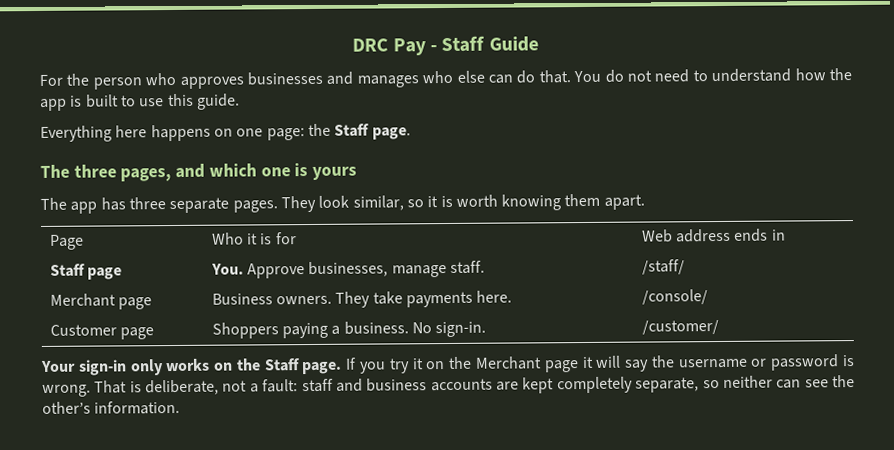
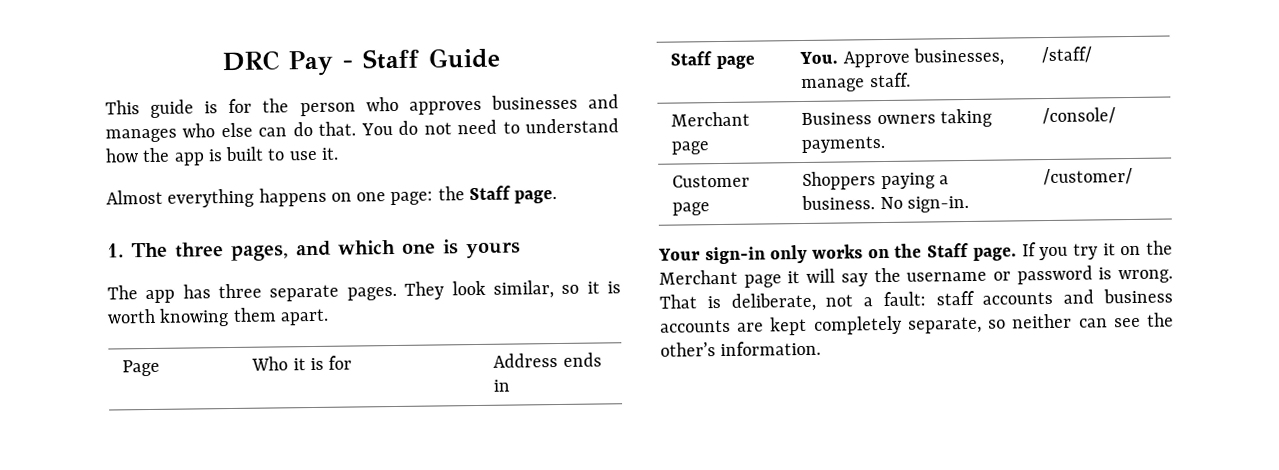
[39,74,63,86] For -> [105,98,253,118] This guide is for
[167,93,240,110] [40,125,148,142] this guide. // Everything here -> [320,147,339,160] [106,188,255,208] it. // Almost everything
(411, 133) none -> [107,243,124,258] 1.
[641,228,732,243] Web address -> [493,352,559,368] Address
[276,290,513,308] owners. They take payments here. -> [876,108,993,128] [801,135,887,154] owners taking payments.
(334, 385) none -> [982,291,1054,305] accounts

